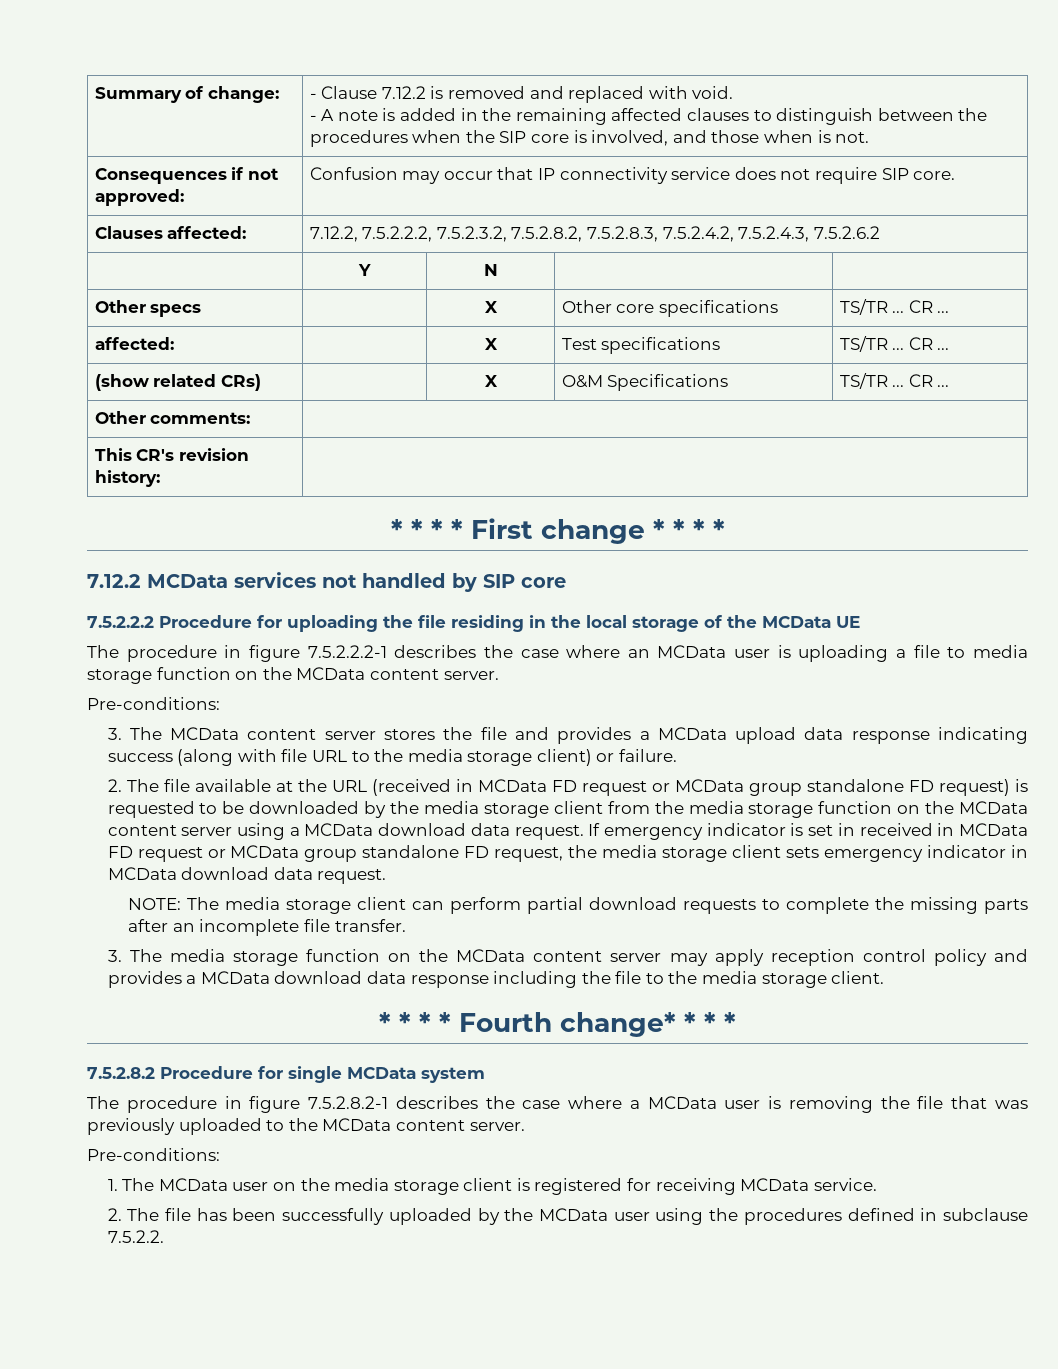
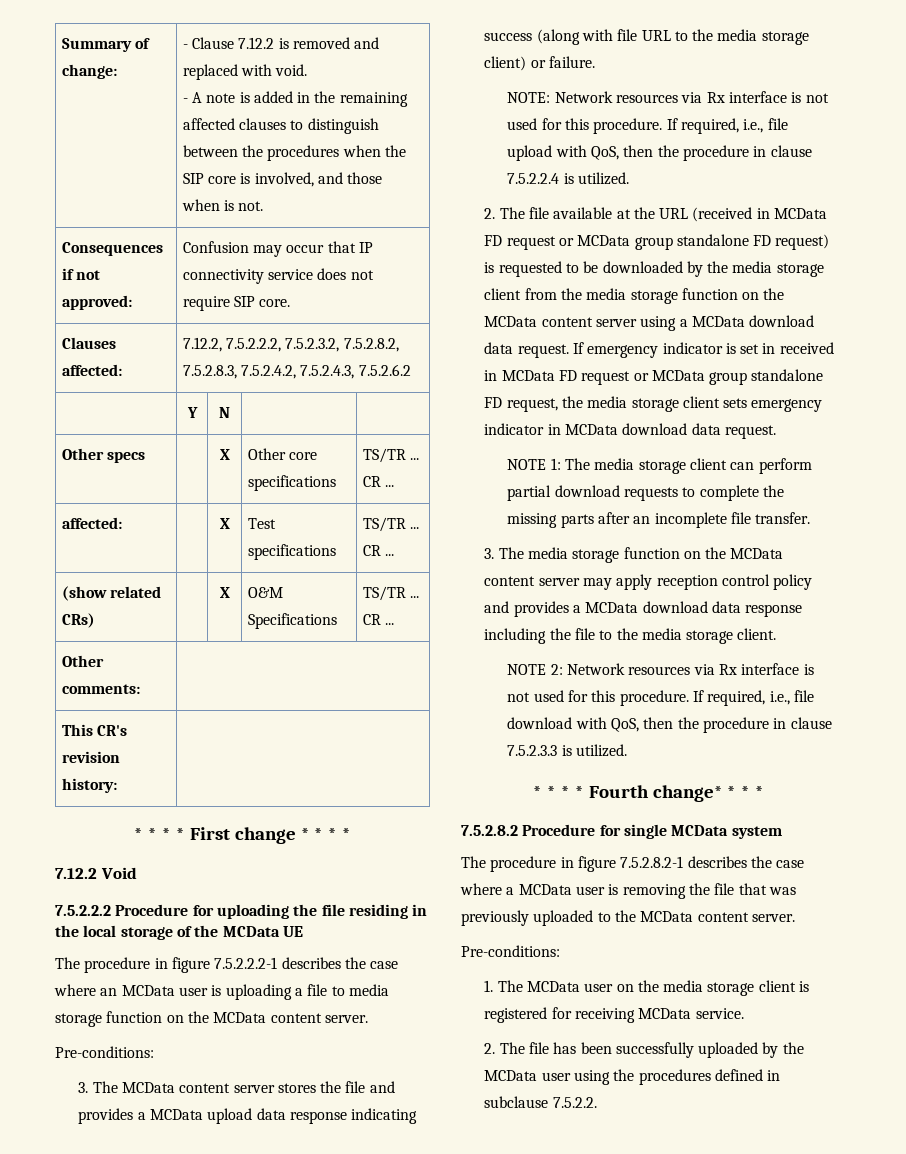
[147,572,566,592] MCData services not handled by SIP core -> [100,867,137,879] Void
(678, 755) none -> [507,91,829,103] [507,118,788,134] [507,145,812,161] [507,172,630,185] // NOTE: Network resources via Rx interface is not used for this procedure. If required, i.e., file upload with QoS, then the procedure in clause 7.5.2.2.4 is utilized.
[128,898,182,910] NOTE: -> [507,458,561,470] NOTE 1:
(885, 977) none -> [507,663,814,675] [507,690,815,706] [507,717,832,733] [507,744,628,757] // NOTE 2: Network resources via Rx interface is not used for this procedure. If required, i.e., file download with QoS, then the procedure in clause 7.5.2.3.3 is utilized.

